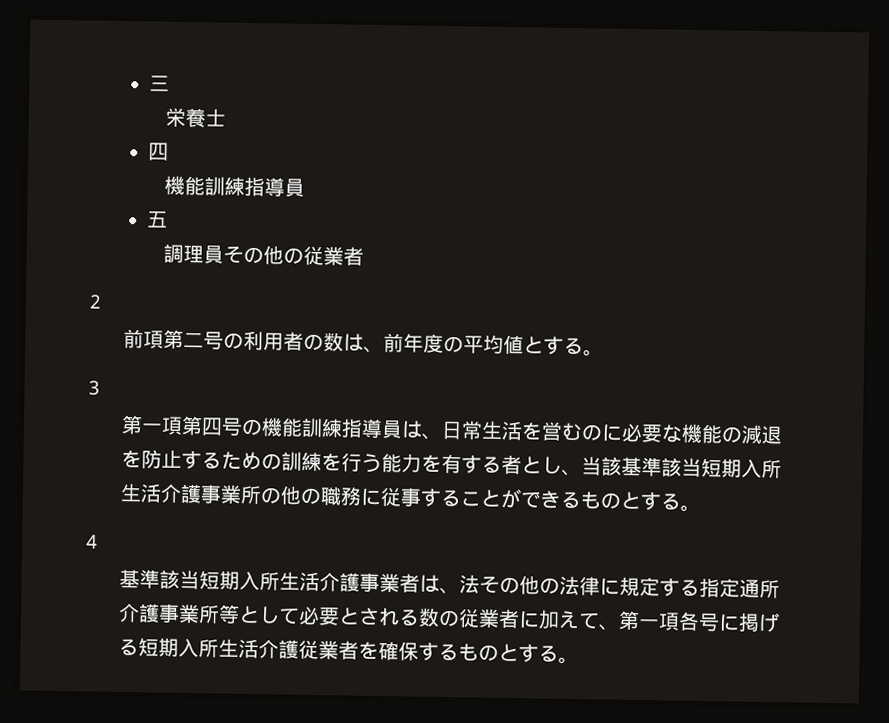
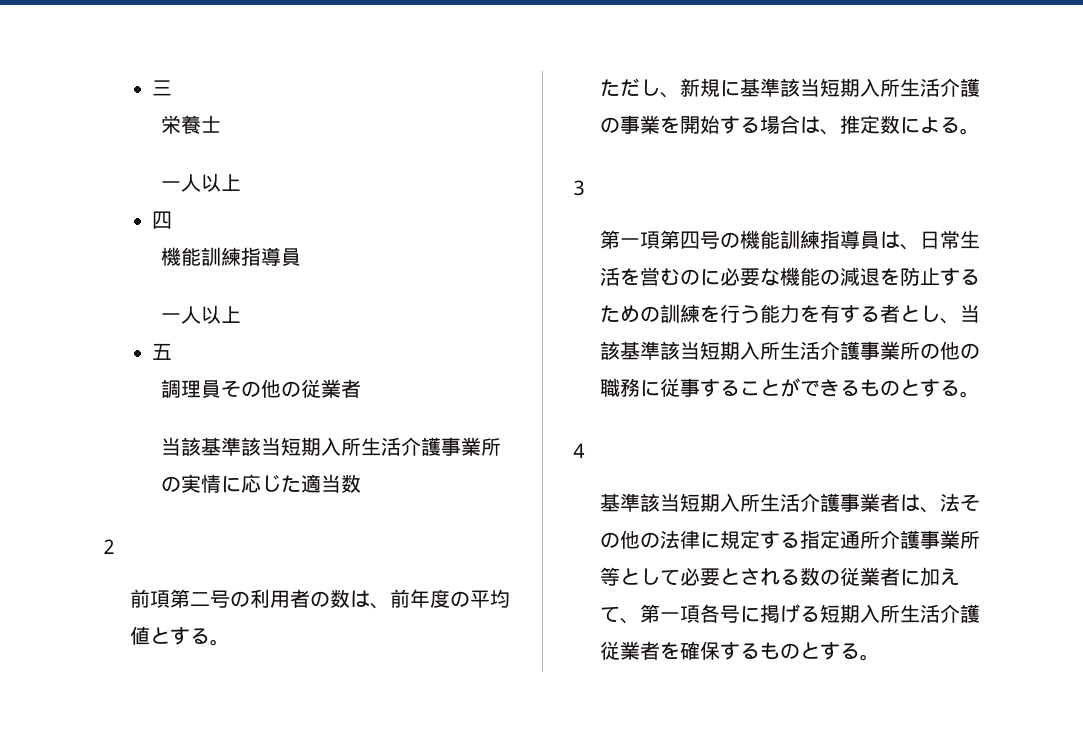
(226, 117) none -> [161,173,242,192] // 一人以上
(305, 187) none -> [161,305,242,324] // 一人以上
(364, 256) none -> [161,437,502,456] [161,474,362,493] // 当該基準該当短期入所生活介護事業所の実情に応じた適当数
(605, 353) none -> [600,78,981,98] [600,115,981,135] // ただし、新規に基準該当短期入所生活介護の事業を開始する場合は、推定数による。

